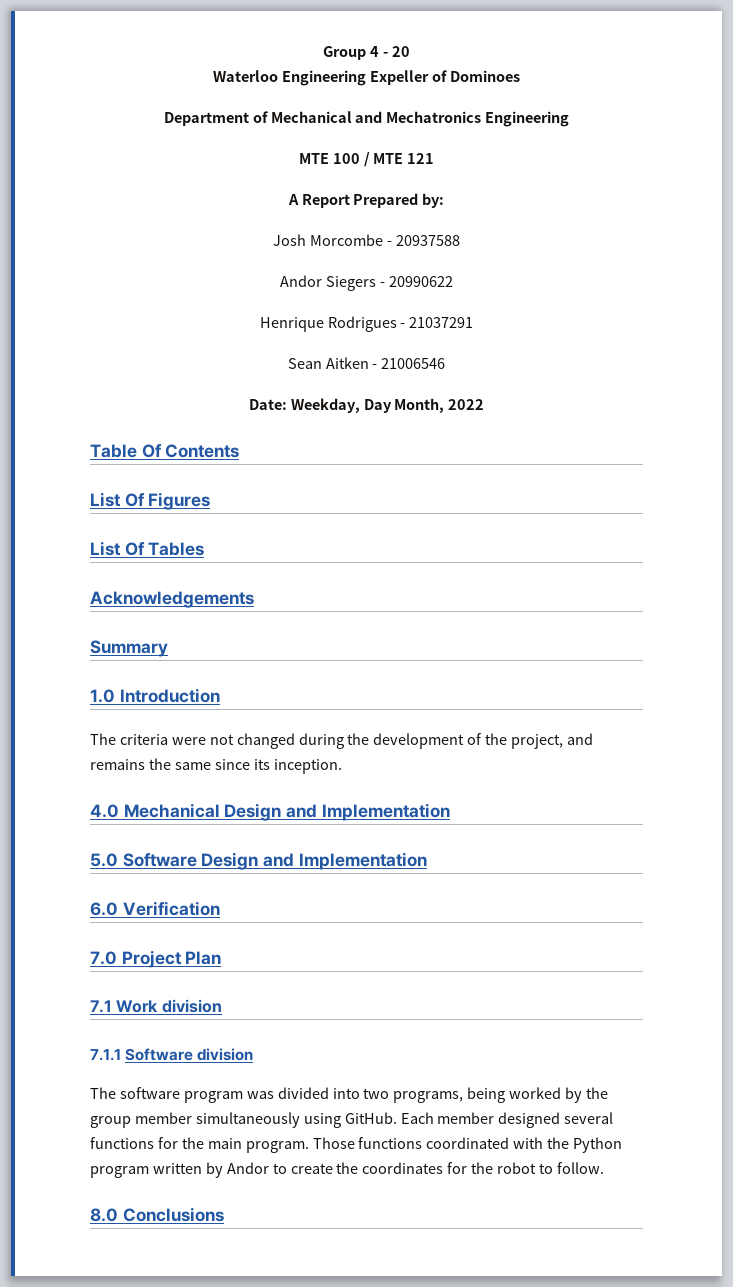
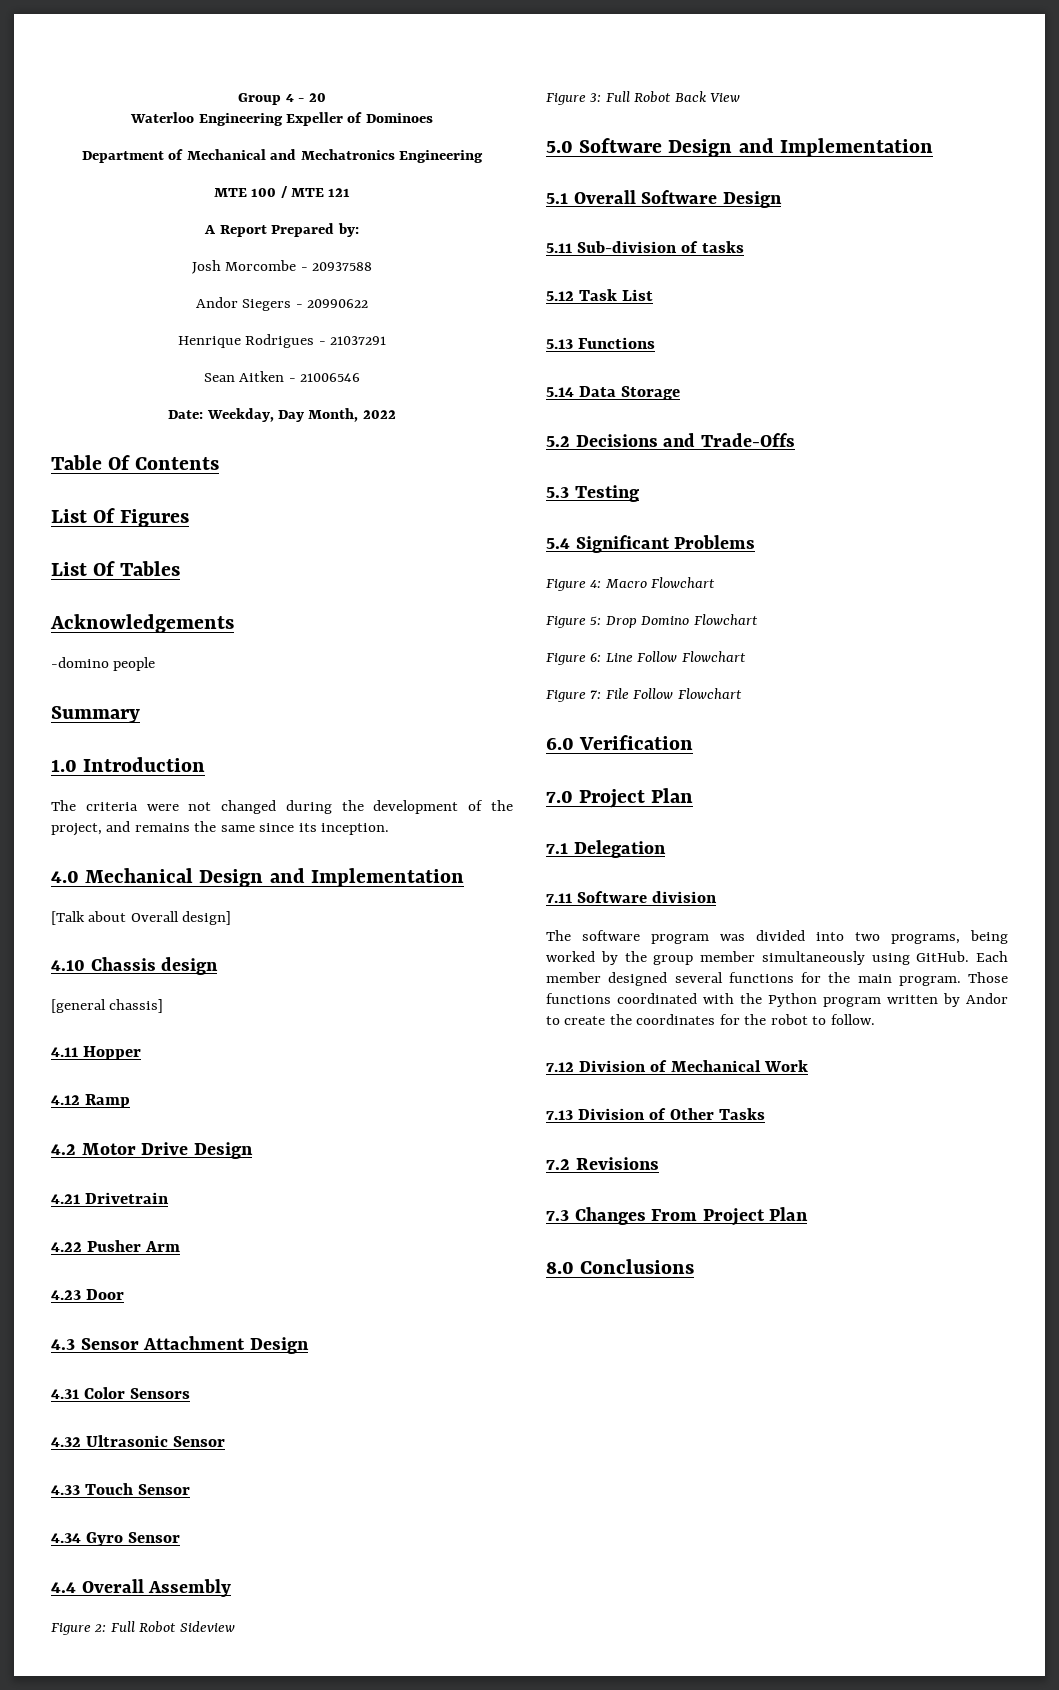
(254, 599) none -> [51,657,156,671] // -domino people
(450, 812) none -> [51,911,232,925] [51,957,219,975] [51,999,164,1013] [51,1046,141,1060] [51,1094,130,1108] [51,1142,253,1159] [51,1192,169,1204] [51,1240,180,1252] [51,1289,124,1300] [51,1336,309,1354] [51,1387,190,1399] [51,1435,225,1447] [51,1483,190,1495] [51,1532,180,1546] [51,1579,232,1597] [51,1621,235,1635] [546,91,741,105] // [Talk about Overall design] // 4.10 Chassis design // [general chassis] // 4.11 Hopper // 4.12 Ramp // 4.2 Motor Drive Design // 4.21 Drivetrain // 4.22 Pusher Arm // 4.23 Door // 4.3 Sensor Attachment Design // 4.31 Color Sensors // 4.32 Ultrasonic Sensor // 4.33 Touch Sensor // 4.34 Gyro Sensor // 4.4 Overall Assembly // Figure 2: Full Robot Sideview // Figure 3: Full Robot Back View
(427, 861) none -> [546,190,782,208] [546,241,744,253] [546,289,653,301] [546,337,655,349] [546,386,680,400] [546,433,795,447] [546,485,639,502] [546,535,756,553] [546,577,716,591] [546,614,758,628] [546,651,746,665] [546,688,742,702] // 5.1 Overall Software Design // 5.11 Sub-division of tasks // 5.12 Task List // 5.13 Functions // 5.14 Data Storage // 5.2 Decisions and Trade-Offs // 5.3 Testing // 5.4 Significant Problems // Figure 4: Macro Flowchart // Figure 5: Drop Domino Flowchart // Figure 6: Line Follow Flowchart // Figure 7: File Follow Flowchart
[116,999,222,1013] [90,1049,121,1061] Work division // 7.1.1 -> [573,840,666,858] [546,893,572,903] Delegation // 7.11
(604, 1168) none -> [546,1060,808,1072] [546,1108,765,1120] [546,1157,659,1170] [546,1207,809,1226] // 7.12 Division of Mechanical Work // 7.13 Division of Other Tasks // 7.2 Revisions // 7.3 Changes From Project Plan

